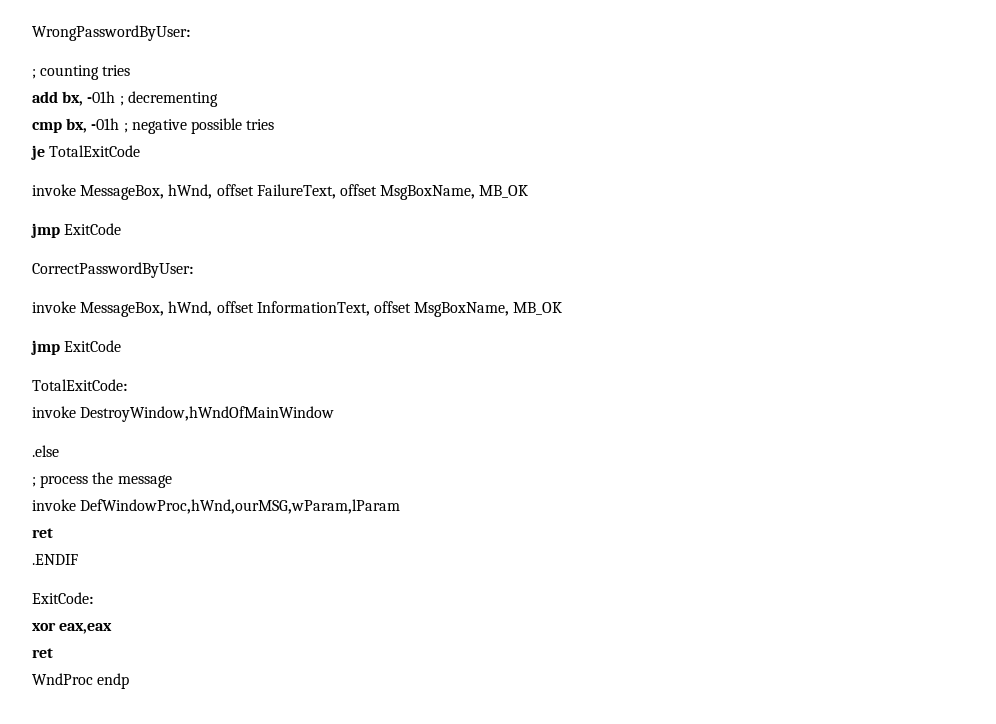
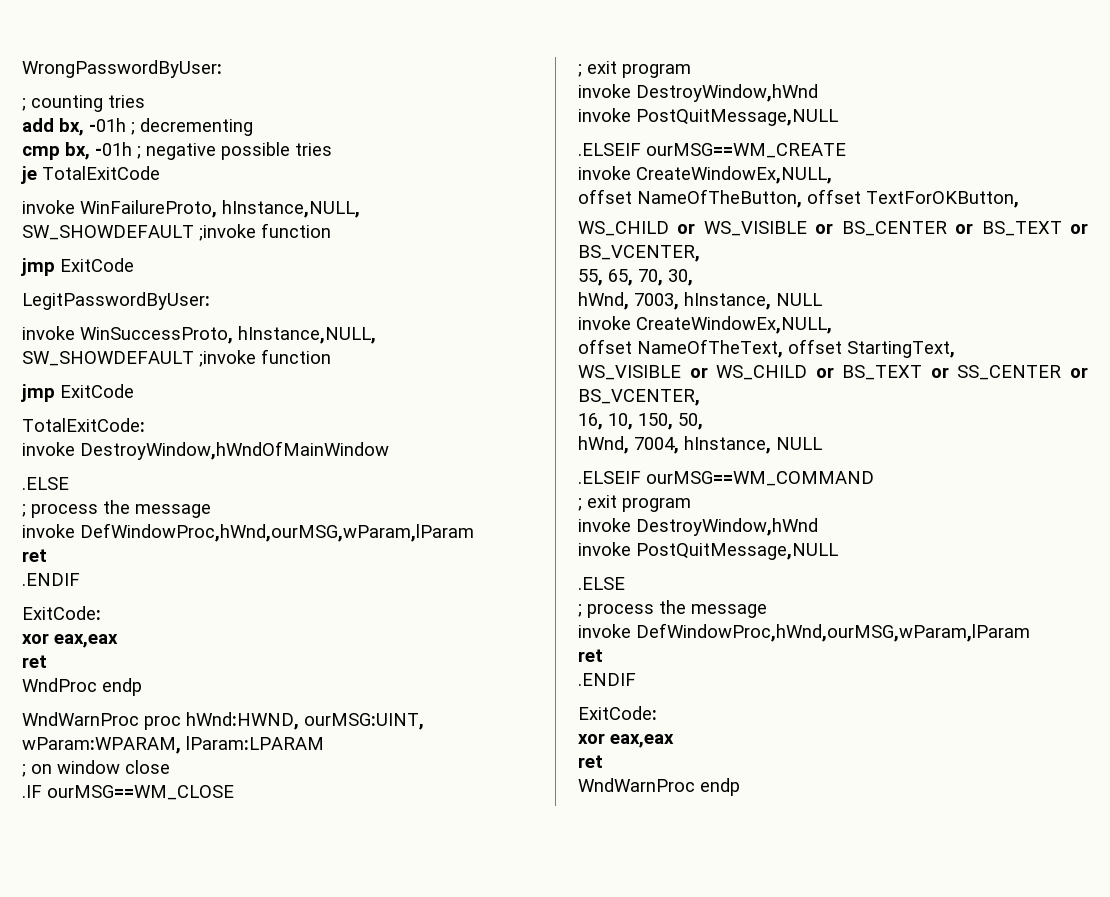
[80,184,529,200] [31,223,122,238] [32,262,193,278] [32,301,563,317] MessageBox, hWnd, offset FailureText, offset MsgBoxName, MB_OK // jmp ExitCode // CorrectPasswordByUser: // invoke MessageBox, hWnd, offset InformationText, offset MsgBoxName, MB_OK -> [80,200,360,218] [22,223,331,241] [21,258,134,276] [22,292,210,310] [22,326,376,344] [22,349,331,367] WinFailureProto, hInstance,NULL, SW_SHOWDEFAULT ;invoke function // jmp ExitCode // LegitPasswordByUser: // invoke WinSuccessProto, hInstance,NULL, SW_SHOWDEFAULT ;invoke function
[32,445,59,457] .else -> [22,477,69,490] .ELSE
(130, 681) none -> [22,712,424,730] [22,736,324,754] [22,760,170,777] [22,785,234,800] [578,61,691,78] [578,84,818,102] [578,108,838,126] [578,143,846,158] [578,166,832,184] [578,189,1019,208] [578,221,1088,236] [578,245,700,262] [578,269,693,286] [578,292,822,310] [578,316,832,334] [578,339,955,358] [578,365,1088,380] [578,389,700,406] [578,413,703,430] [578,436,822,454] [578,471,874,486] [578,495,691,512] [578,518,818,536] [578,542,838,560] [578,577,625,590] [578,600,767,618] [578,623,1030,642] [578,649,603,662] [578,673,636,686] [578,706,657,720] [578,733,674,748] [578,755,603,768] [578,778,740,796] // WndWarnProc proc hWnd:HWND, ourMSG:UINT, wParam:WPARAM, lParam:LPARAM // ; on window close // .IF ourMSG==WM_CLOSE // ; exit program // invoke DestroyWindow,hWnd // invoke PostQuitMessage,NULL // .ELSEIF ourMSG==WM_CREATE // invoke CreateWindowEx,NULL, // offset NameOfTheButton, offset TextForOKButton, // WS_CHILD or WS_VISIBLE or BS_CENTER or BS_TEXT or BS_VCENTER, // 55, 65, 70, 30, // hWnd, 7003, hInstance, NULL // invoke CreateWindowEx,NULL, // offset NameOfTheText, offset StartingText, // WS_VISIBLE or WS_CHILD or BS_TEXT or SS_CENTER or BS_VCENTER, // 16, 10, 150, 50, // hWnd, 7004, hInstance, NULL // .ELSEIF ourMSG==WM_COMMAND // ; exit program // invoke DestroyWindow,hWnd // invoke PostQuitMessage,NULL // .ELSE // ; process the message // invoke DefWindowProc,hWnd,ourMSG,wParam,lParam // ret // .ENDIF // ExitCode: // xor eax,eax // ret // WndWarnProc endp

